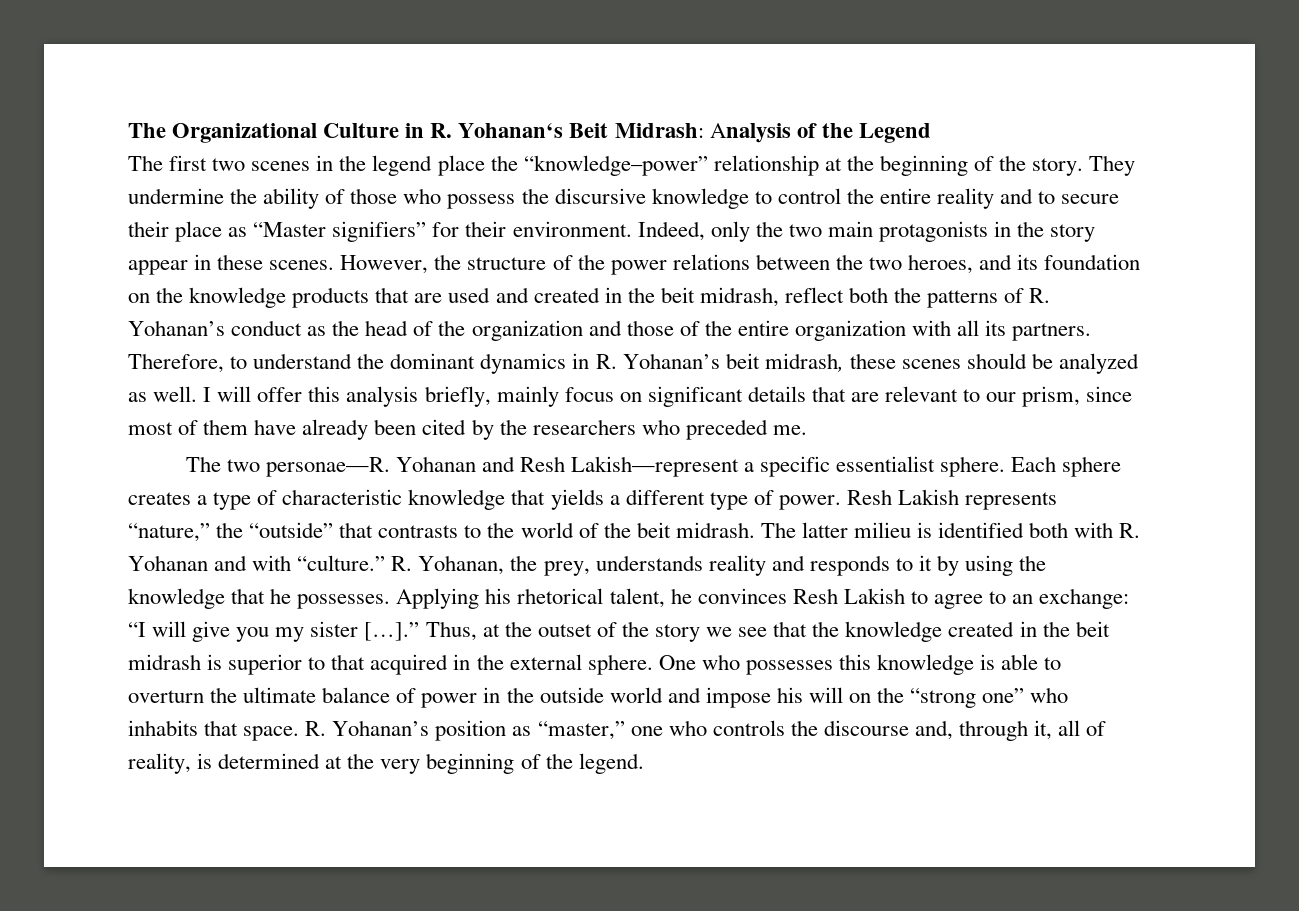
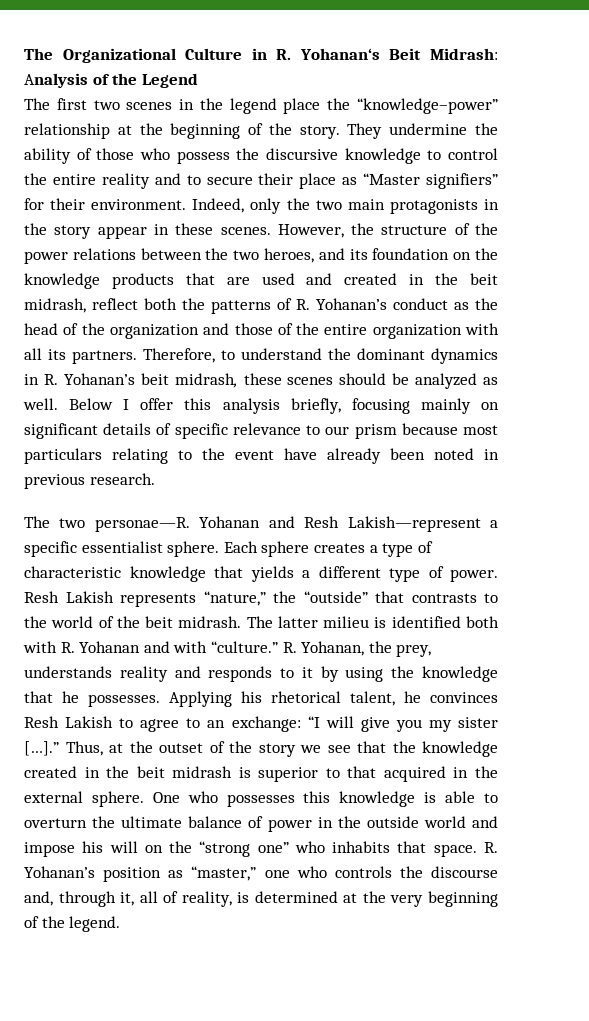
[203,386,252,402] I will -> [69,398,130,410] Below I
[496,386,614,407] mainly focus -> [351,398,471,414] focusing mainly
[811,386,1133,407] [128,419,807,440] that are relevant to our prism, since most of them have already been cited by the researchers who preceded me. -> [156,423,499,439] [24,448,499,464] [24,473,155,489] of specific relevance to our prism because most particulars relating to the event have already been noted in previous research.

